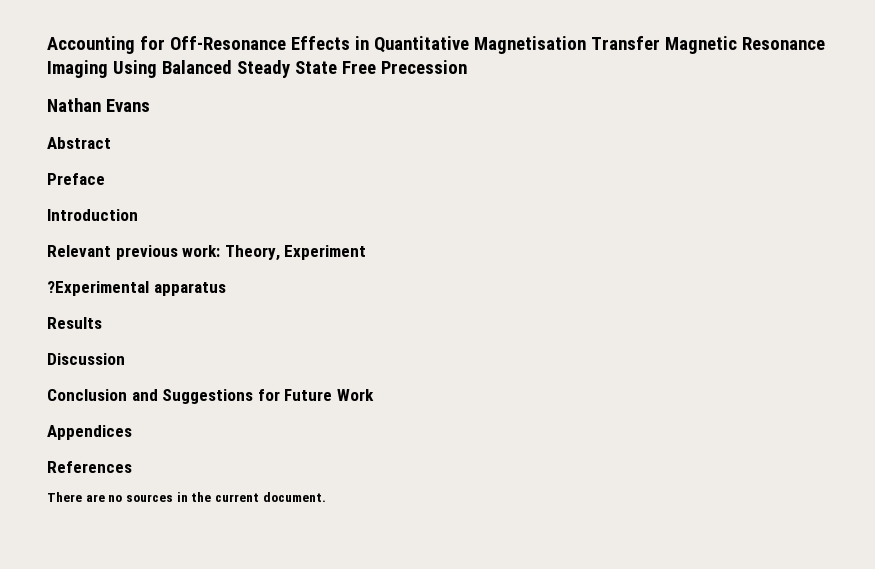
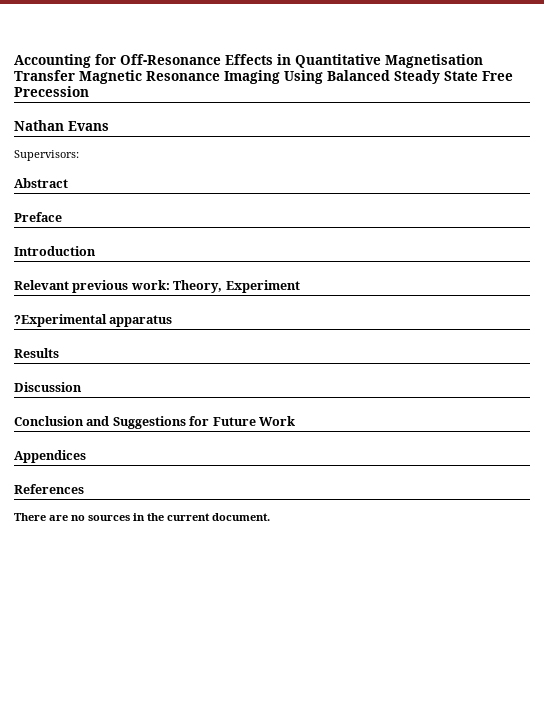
(150, 105) none -> [14,150,79,161] // Supervisors:

